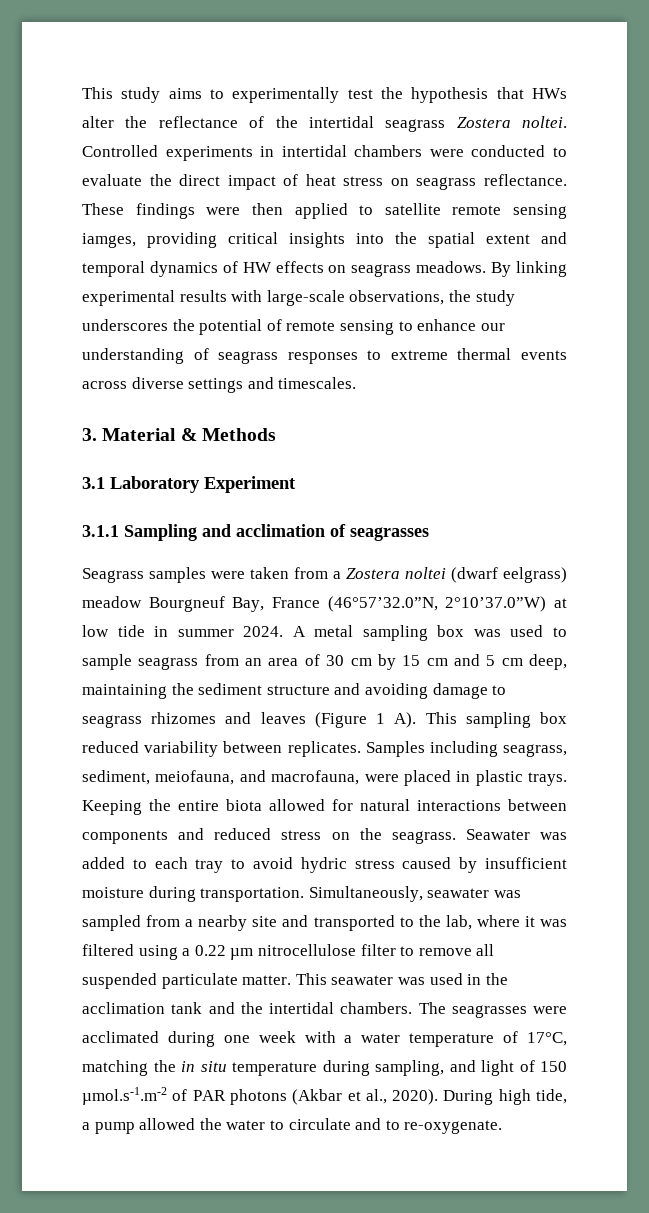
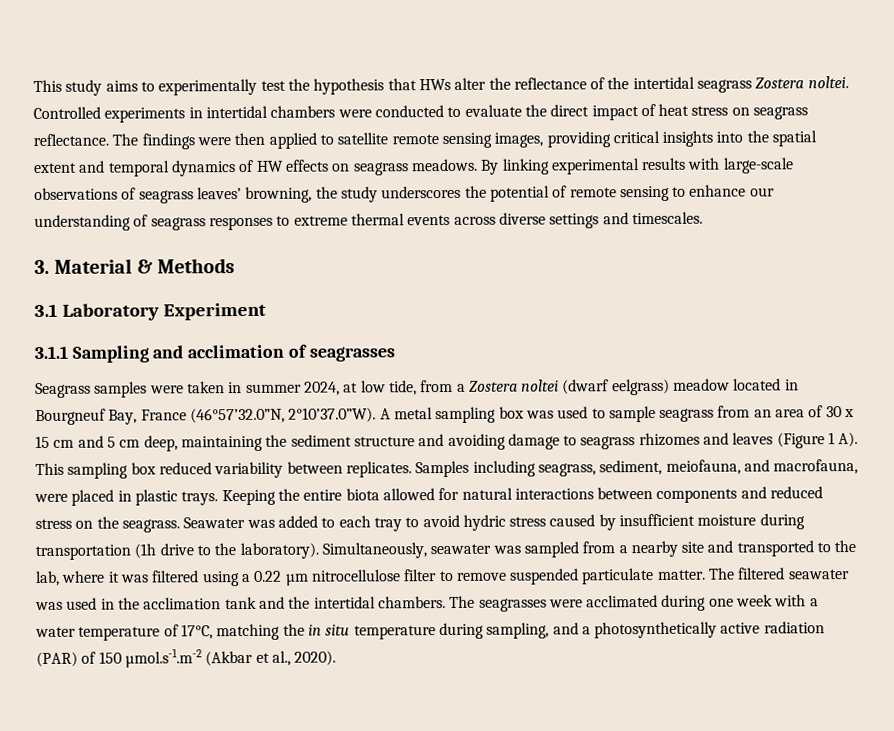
[82,203,124,215] These -> [112,133,139,146] The
[82,233,136,248] iamges, -> [494,132,544,148] images,
[349,290,445,305] observations, -> [34,186,313,204] observations of seagrass leaves’ browning,
(289, 573) none -> [228,380,417,396] in summer 2024, at low tide,
(142, 602) none -> [733,378,799,391] located in
[445,596,567,612] [82,625,284,637] 2°10’37.0”W) at low tide in summer 2024. -> [288,407,377,423] 2°10’37.0”W).
[350,654,396,670] cm by -> [844,409,855,418] x
[200,887,305,902] transportation. -> [35,542,319,561] transportation (1h drive to the laboratory).
[476,944,495,956] all -> (507, 576) none
[295,973,327,985] This -> [708,567,786,580] The filtered
[481,1060,567,1076] [82,1087,567,1105] [82,1118,503,1134] light of 150 µmol.s-1.m-2 of PAR photons (Akbar et al., 2020). During high tide, a pump allowed the water to circulate and to re-oxygenate. -> [581,621,825,639] [36,648,337,668] a photosynthetically active radiation (PAR) of 150 µmol.s-1.m-2 (Akbar et al., 2020).

